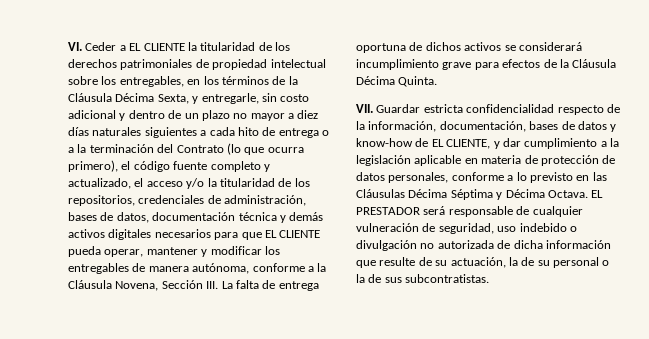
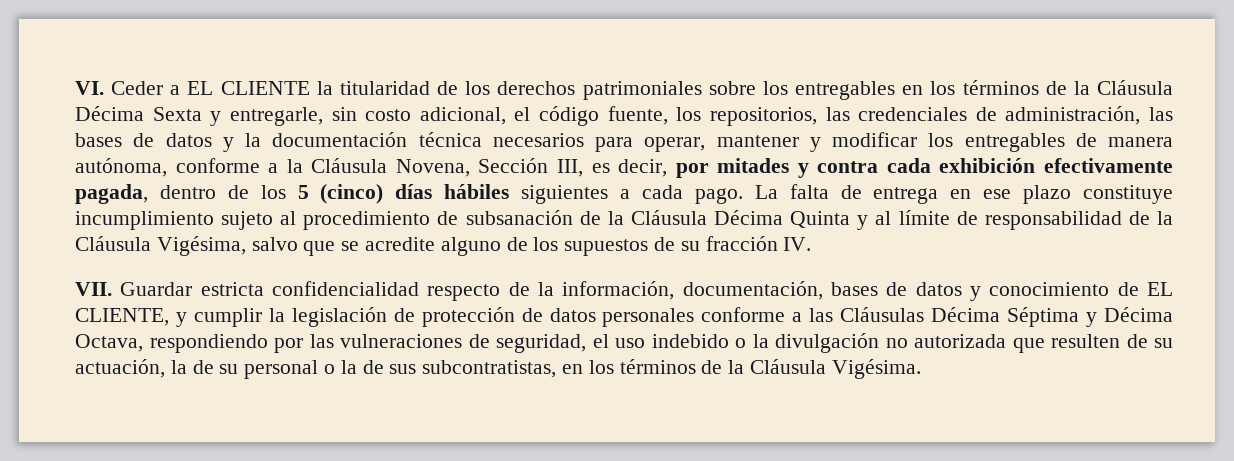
[195,59,326,70] de propiedad intelectual -> (702, 90) none
[119,76,184,87] entregables, -> [795,81,896,100] entregables
[157,94,189,104] Sexta, -> [152,107,202,121] Sexta
[68,110,319,121] [68,127,329,138] [68,143,304,155] [68,160,270,172] [68,178,292,189] adicional y dentro de un plazo no mayor a diez días naturales siguientes a cada hito de entrega o a la terminación del Contrato (lo que ocurra primero), el código fuente completo y actualizado, el acceso y/o la titularidad de -> [419,106,668,126] adicional, el código fuente,
(135, 200) none -> [825,107,850,121] las
[68,212,324,223] [68,229,321,240] [68,246,101,257] bases de datos, documentación técnica y demás activos digitales necesarios para que EL CLIENTE pueda -> [1149,107,1173,121] [75,132,633,152] las bases de datos y la documentación técnica necesarios para
[206,280,319,291] [356,42,582,53] [356,59,617,70] [356,76,438,87] III. La falta de entrega oportuna de dichos activos se considerará incumplimiento grave para efectos de la Cláusula Décima Quinta. -> [556,158,1173,178] [75,184,1173,204] [75,210,1173,230] [75,236,812,256] III, es decir, por mitades y contra cada exhibición efectivamente pagada, dentro de los 5 (cinco) días hábiles siguientes a cada pago. La falta de entrega en ese plazo constituye incumplimiento sujeto al procedimiento de subsanación de la Cláusula Décima Quinta y al límite de responsabilidad de la Cláusula Vigésima, salvo que se acredite alguno de los supuestos de su fracción IV.
[356,138,413,147] know-how -> [989,282,1110,296] conocimiento
[502,138,619,149] [356,155,522,166] dar cumplimiento a la legislación aplicable en materia -> [193,307,387,327] cumplir la legislación
[388,172,590,183] personales, conforme a lo previsto en -> [602,307,803,327] personales conforme a
[547,190,604,198] [356,206,583,217] [356,223,419,232] Octava. EL PRESTADOR será responsable de cualquier vulneración -> [75,334,462,353] Octava, respondiendo por las vulneraciones
(494, 228) none -> [592,334,609,348] el
(577, 229) none -> [752,334,769,348] la
[497,240,611,249] [356,257,416,268] de dicha información que resulte -> [1012,334,1120,353] que resulten
[405,274,490,283] subcontratistas. -> [422,359,921,379] subcontratistas, en los términos de la Cláusula Vigésima.

